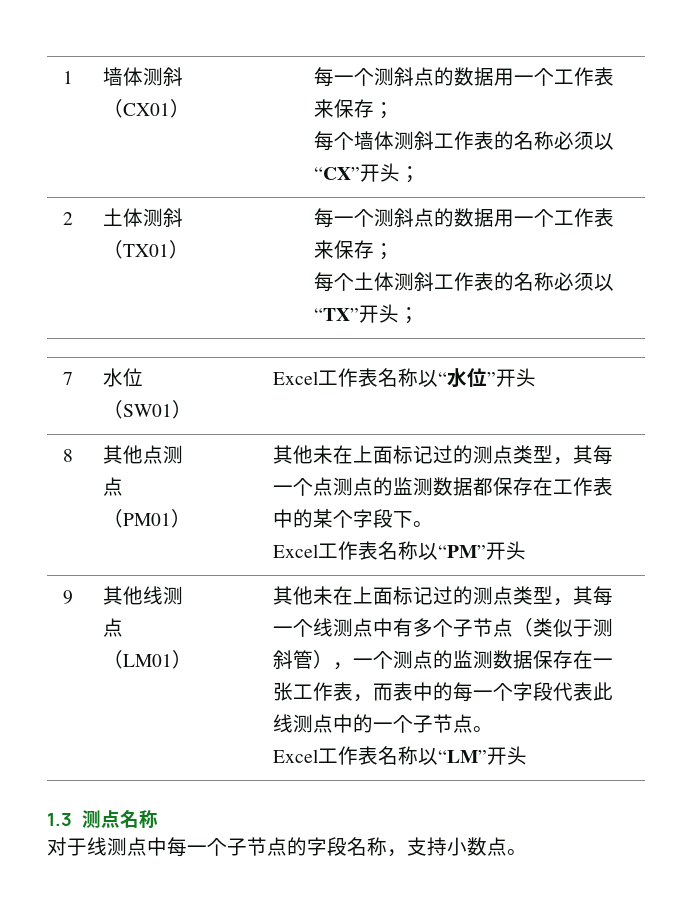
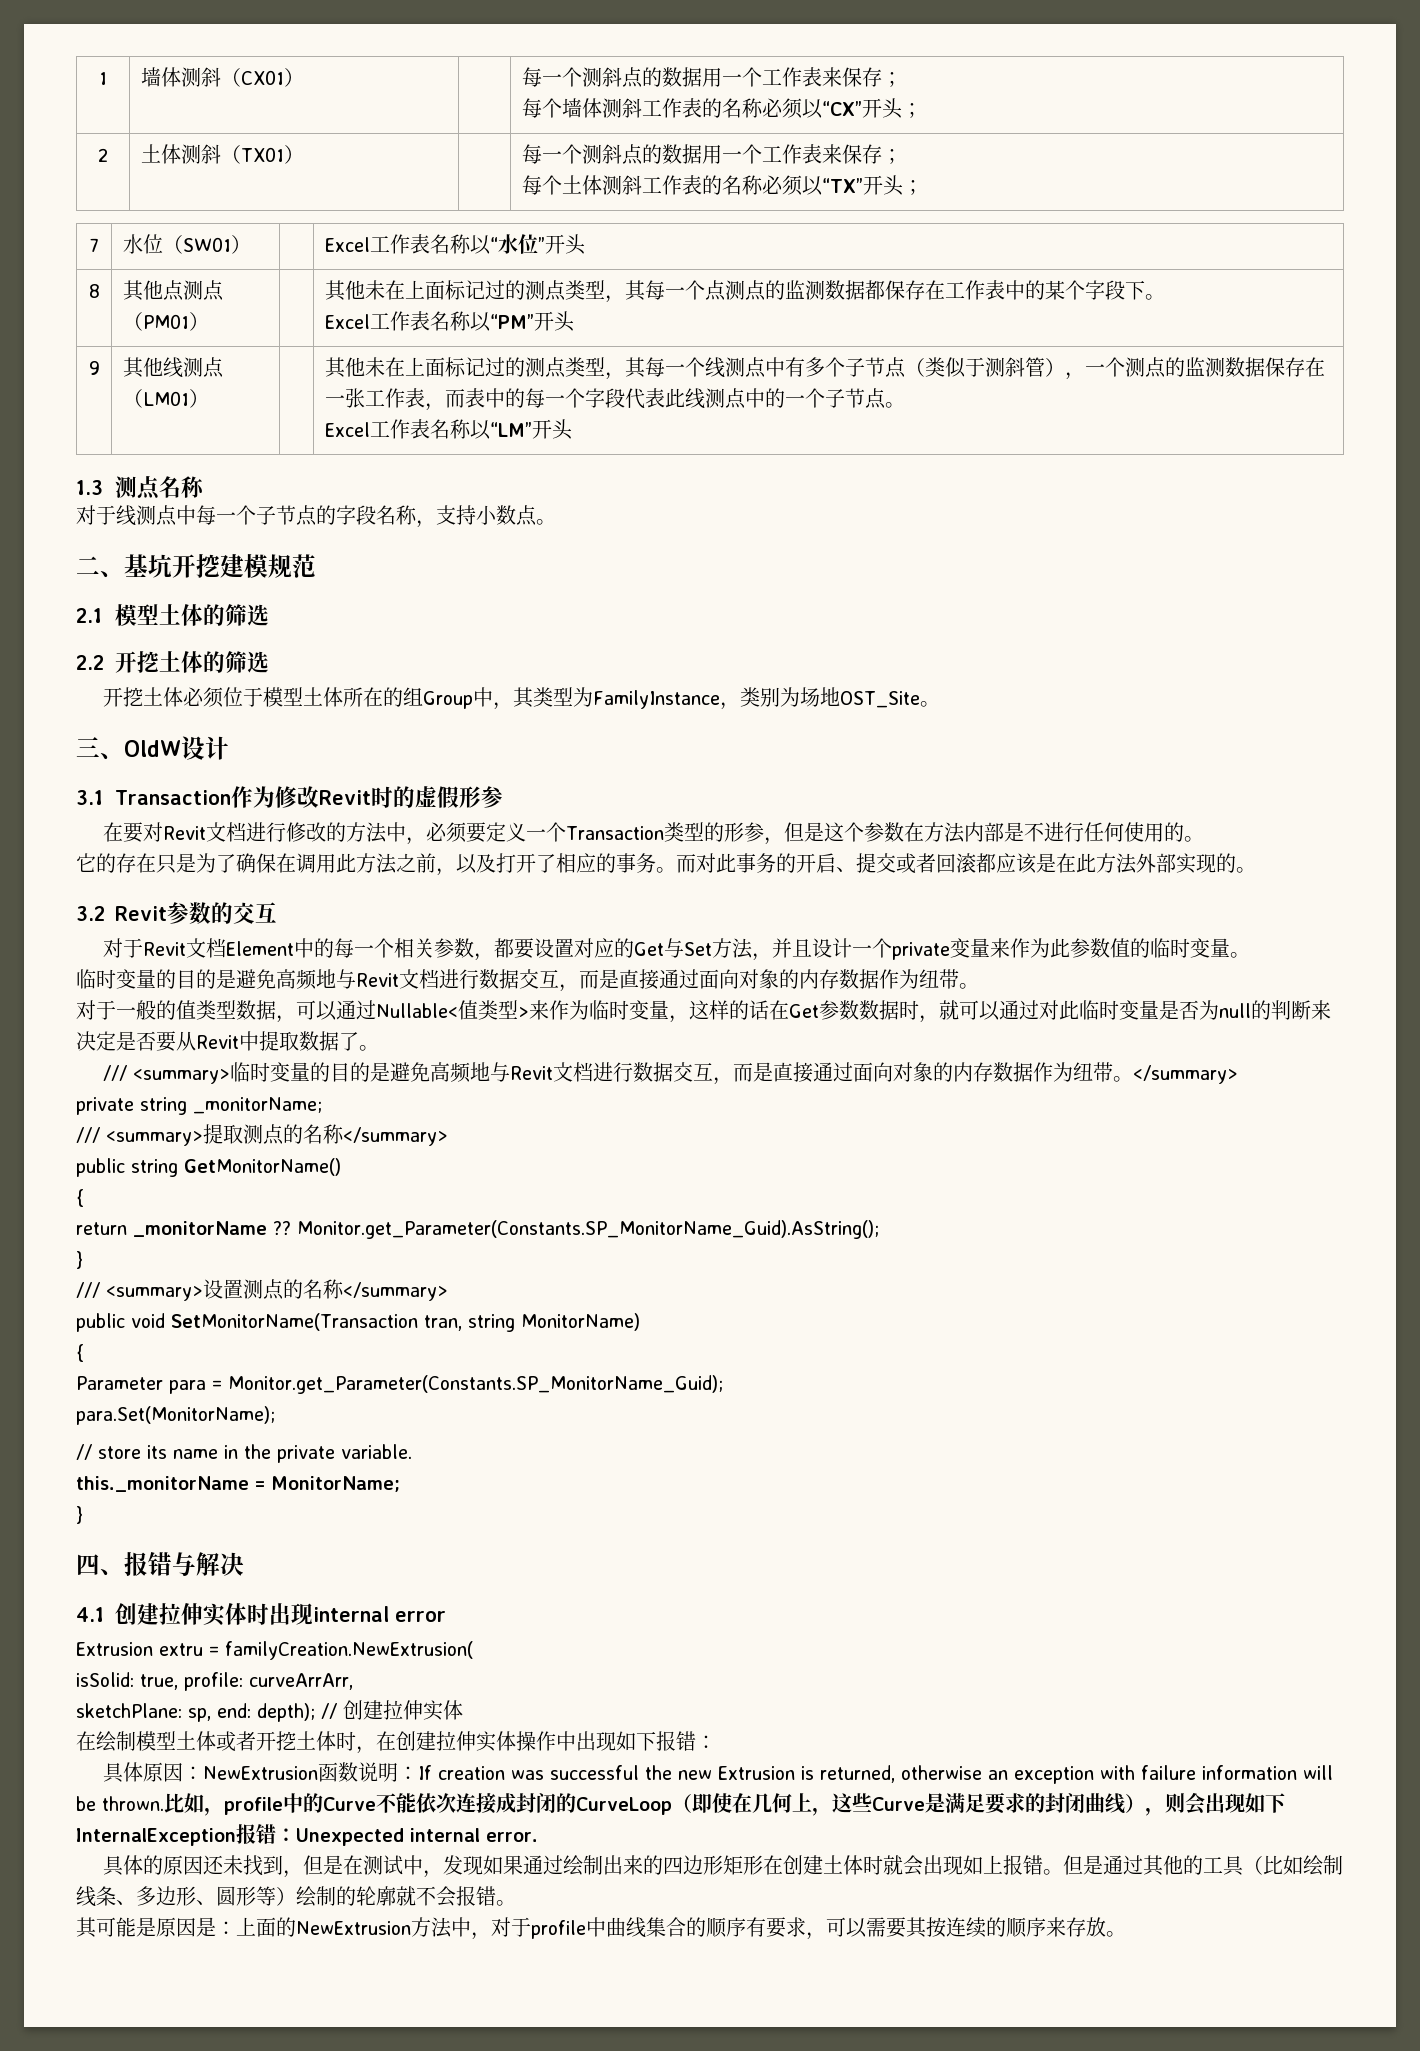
(527, 852) none -> [76,554,316,578] [76,604,269,626] [76,651,269,673] [103,687,941,710] [76,736,229,760] [76,786,503,808] [103,822,1205,845] [76,853,1256,876] [76,902,277,924] [103,938,1251,961] [76,969,979,992] [76,1000,1331,1023] [76,1031,379,1052] [103,1062,1239,1085] [76,1097,322,1115] [76,1124,448,1146] [76,1158,341,1177] [76,1189,84,1207] [76,1220,879,1239] [76,1251,83,1269] [76,1279,448,1301] [76,1313,640,1332] [76,1344,84,1362] [76,1375,723,1394] [76,1406,275,1425] [76,1444,412,1463] [76,1476,400,1492] [76,1506,83,1524] [76,1552,244,1576] [76,1602,446,1626] [76,1641,473,1660] [76,1672,353,1691] [76,1700,463,1722] [76,1731,716,1754] [103,1762,1334,1784] [76,1792,1286,1816] [76,1824,538,1846] [103,1855,1344,1878] [76,1886,516,1907] [76,1917,1126,1940] // 二、基坑开挖建模规范 // 2.1模型土体的筛选 // 2.2开挖土体的筛选 // 开挖土体必须位于模型土体所在的组Group中，其类型为FamilyInstance，类别为场地OST_Site。 // 三、OldW设计 // 3.1 Transaction作为修改Revit时的虚假形参 // 在要对Revit文档进行修改的方法中，必须要定义一个Transaction类型的形参，但是这个参数在方法内部是不进行任何使用的。 // 它的存在只是为了确保在调用此方法之前，以及打开了相应的事务。而对此事务的开启、提交或者回滚都应该是在此方法外部实现的。 // 3.2 Revit参数的交互 // 对于Revit文档Element中的每一个相关参数，都要设置对应的Get与Set方法，并且设计一个private变量来作为此参数值的临时变量。 // 临时变量的目的是避免高频地与Revit文档进行数据交互，而是直接通过面向对象的内存数据作为纽带。 // 对于一般的值类型数据，可以通过Nullable<值类型>来作为临时变量，这样的话在Get参数数据时，就可以通过对此临时变量是否为null的判断来决定是否要从Revit中提取数据了。 // /// <summary>临时变量的目的是避免高频地与Revit文档进行数据交互，而是直接通过面向对象的内存数据作为纽带。</summary> // private string _monitorName; // /// <summary>提取测点的名称</summary> // public string GetMonitorName() // { // return _monitorName ?? Monitor.get_Parameter(Constants.SP_MonitorName_Guid).AsString(); // } // /// <summary>设置测点的名称</summary> // public void SetMonitorName(Transaction tran, string MonitorName) // { // Parameter para = Monitor.get_Parameter(Constants.SP_MonitorName_Guid); // para.Set(MonitorName); // // store its name in the private variable. // this._monitorName = MonitorName; // } // 四、报错与解决 // 4.1创建拉伸实体时出现internal error // Extrusion extru = familyCreation.NewExtrusion( // isSolid: true, profile: curveArrArr, // sketchPlane: sp, end: depth); // 创建拉伸实体 // 在绘制模型土体或者开挖土体时，在创建拉伸实体操作中出现如下报错： // 具体原因：NewExtrusion函数说明：If creation was successful the new Extrusion is returned, otherwise an exception with failure information will be thrown.比如，profile中的Curve不能依次连接成封闭的CurveLoop（即使在几何上，这些Curve是满足要求的封闭曲线），则会出现如下InternalException报错：Unexpected internal error. // 具体的原因还未找到，但是在测试中，发现如果通过绘制出来的四边形矩形在创建土体时就会出现如上报错。但是通过其他的工具（比如绘制线条、多边形、圆形等）绘制的轮廓就不会报错。 // 其可能是原因是：上面的NewExtrusion方法中，对于profile中曲线集合的顺序有要求，可以需要其按连续的顺序来存放。

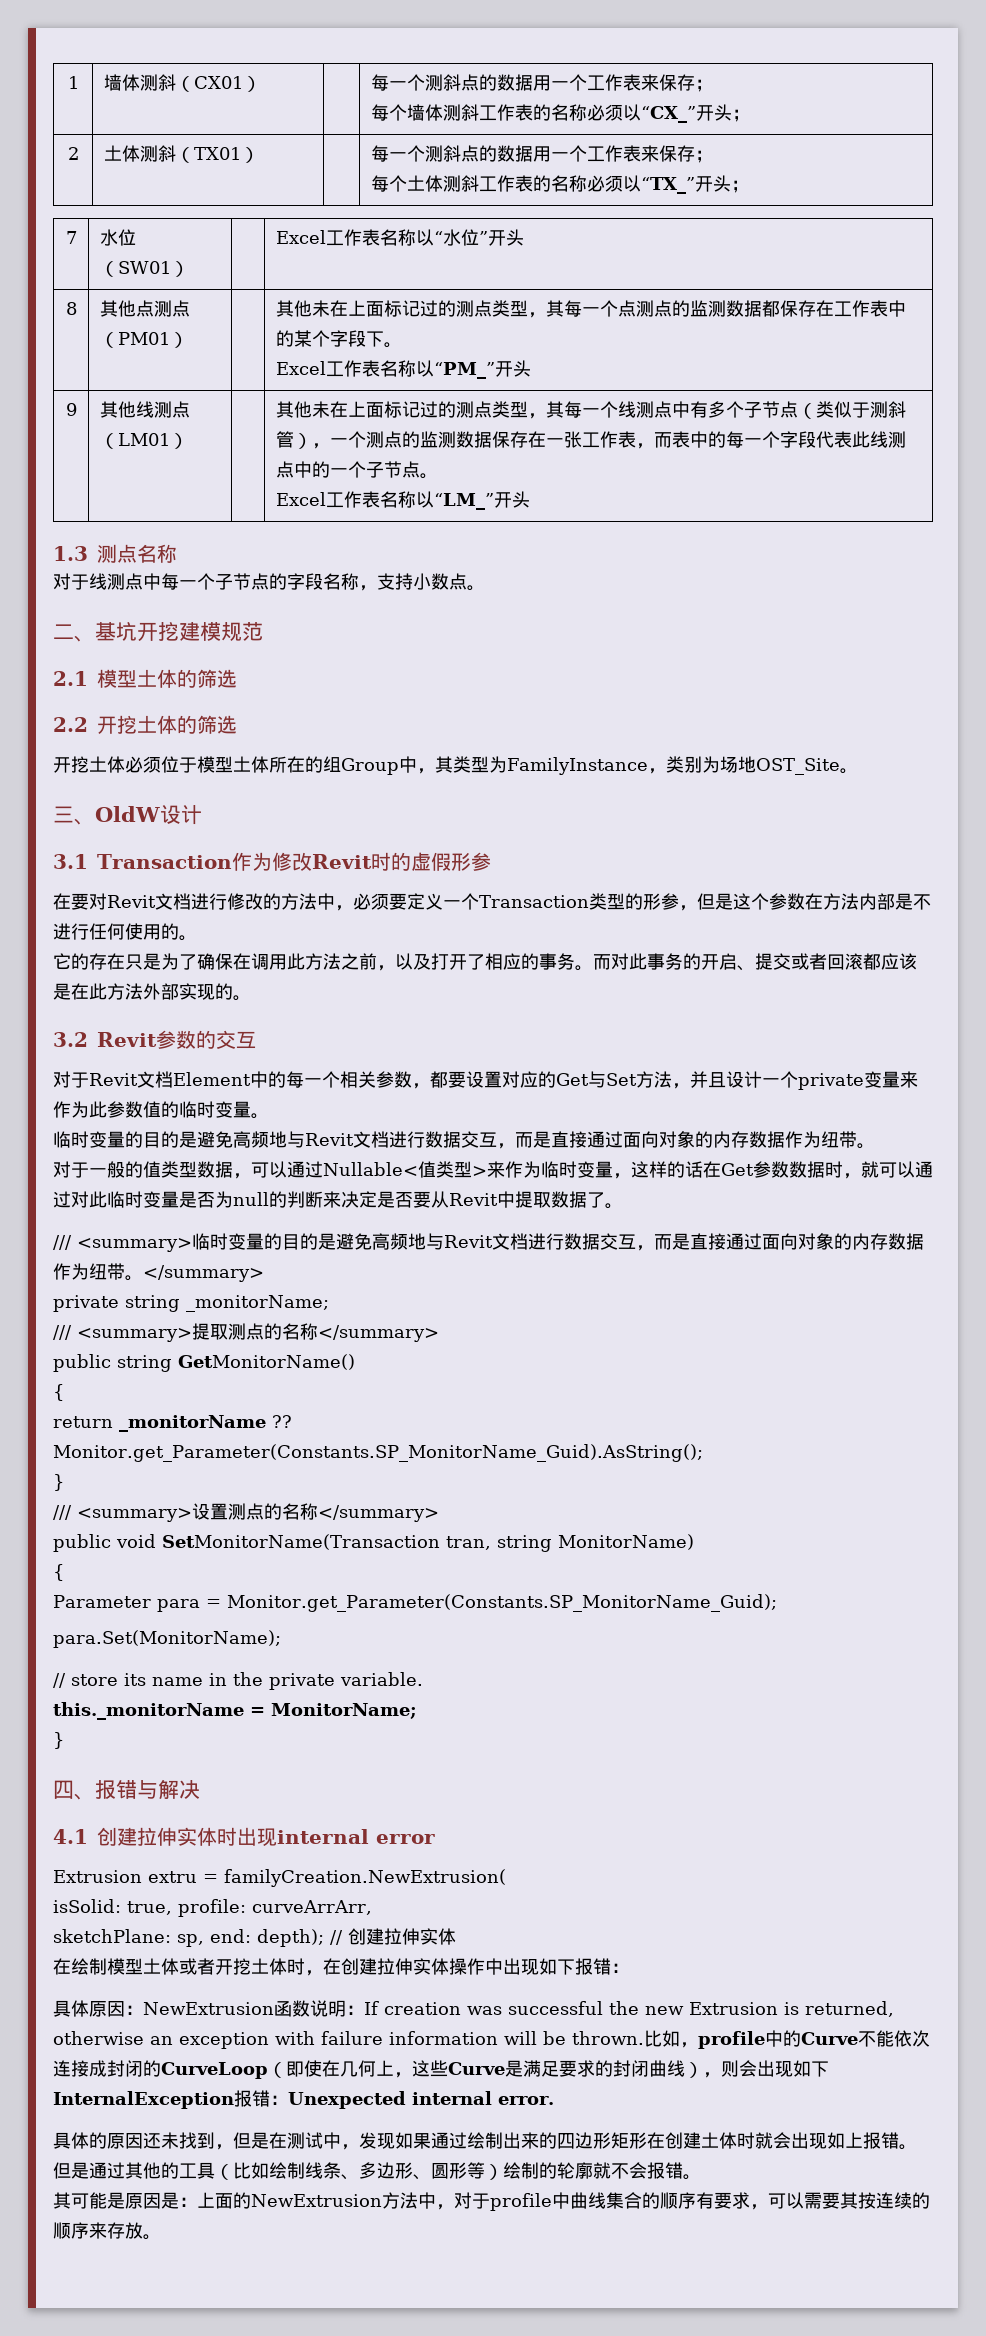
[821,101,862,116] “CX” -> [640,106,696,123] “CX_”
[821,178,863,193] “TX” -> [640,177,695,194] “TX_”
[489,314,534,329] “PM” -> [433,362,495,379] “PM_”
[489,422,532,437] “LM” -> [433,493,494,510] “LM_”

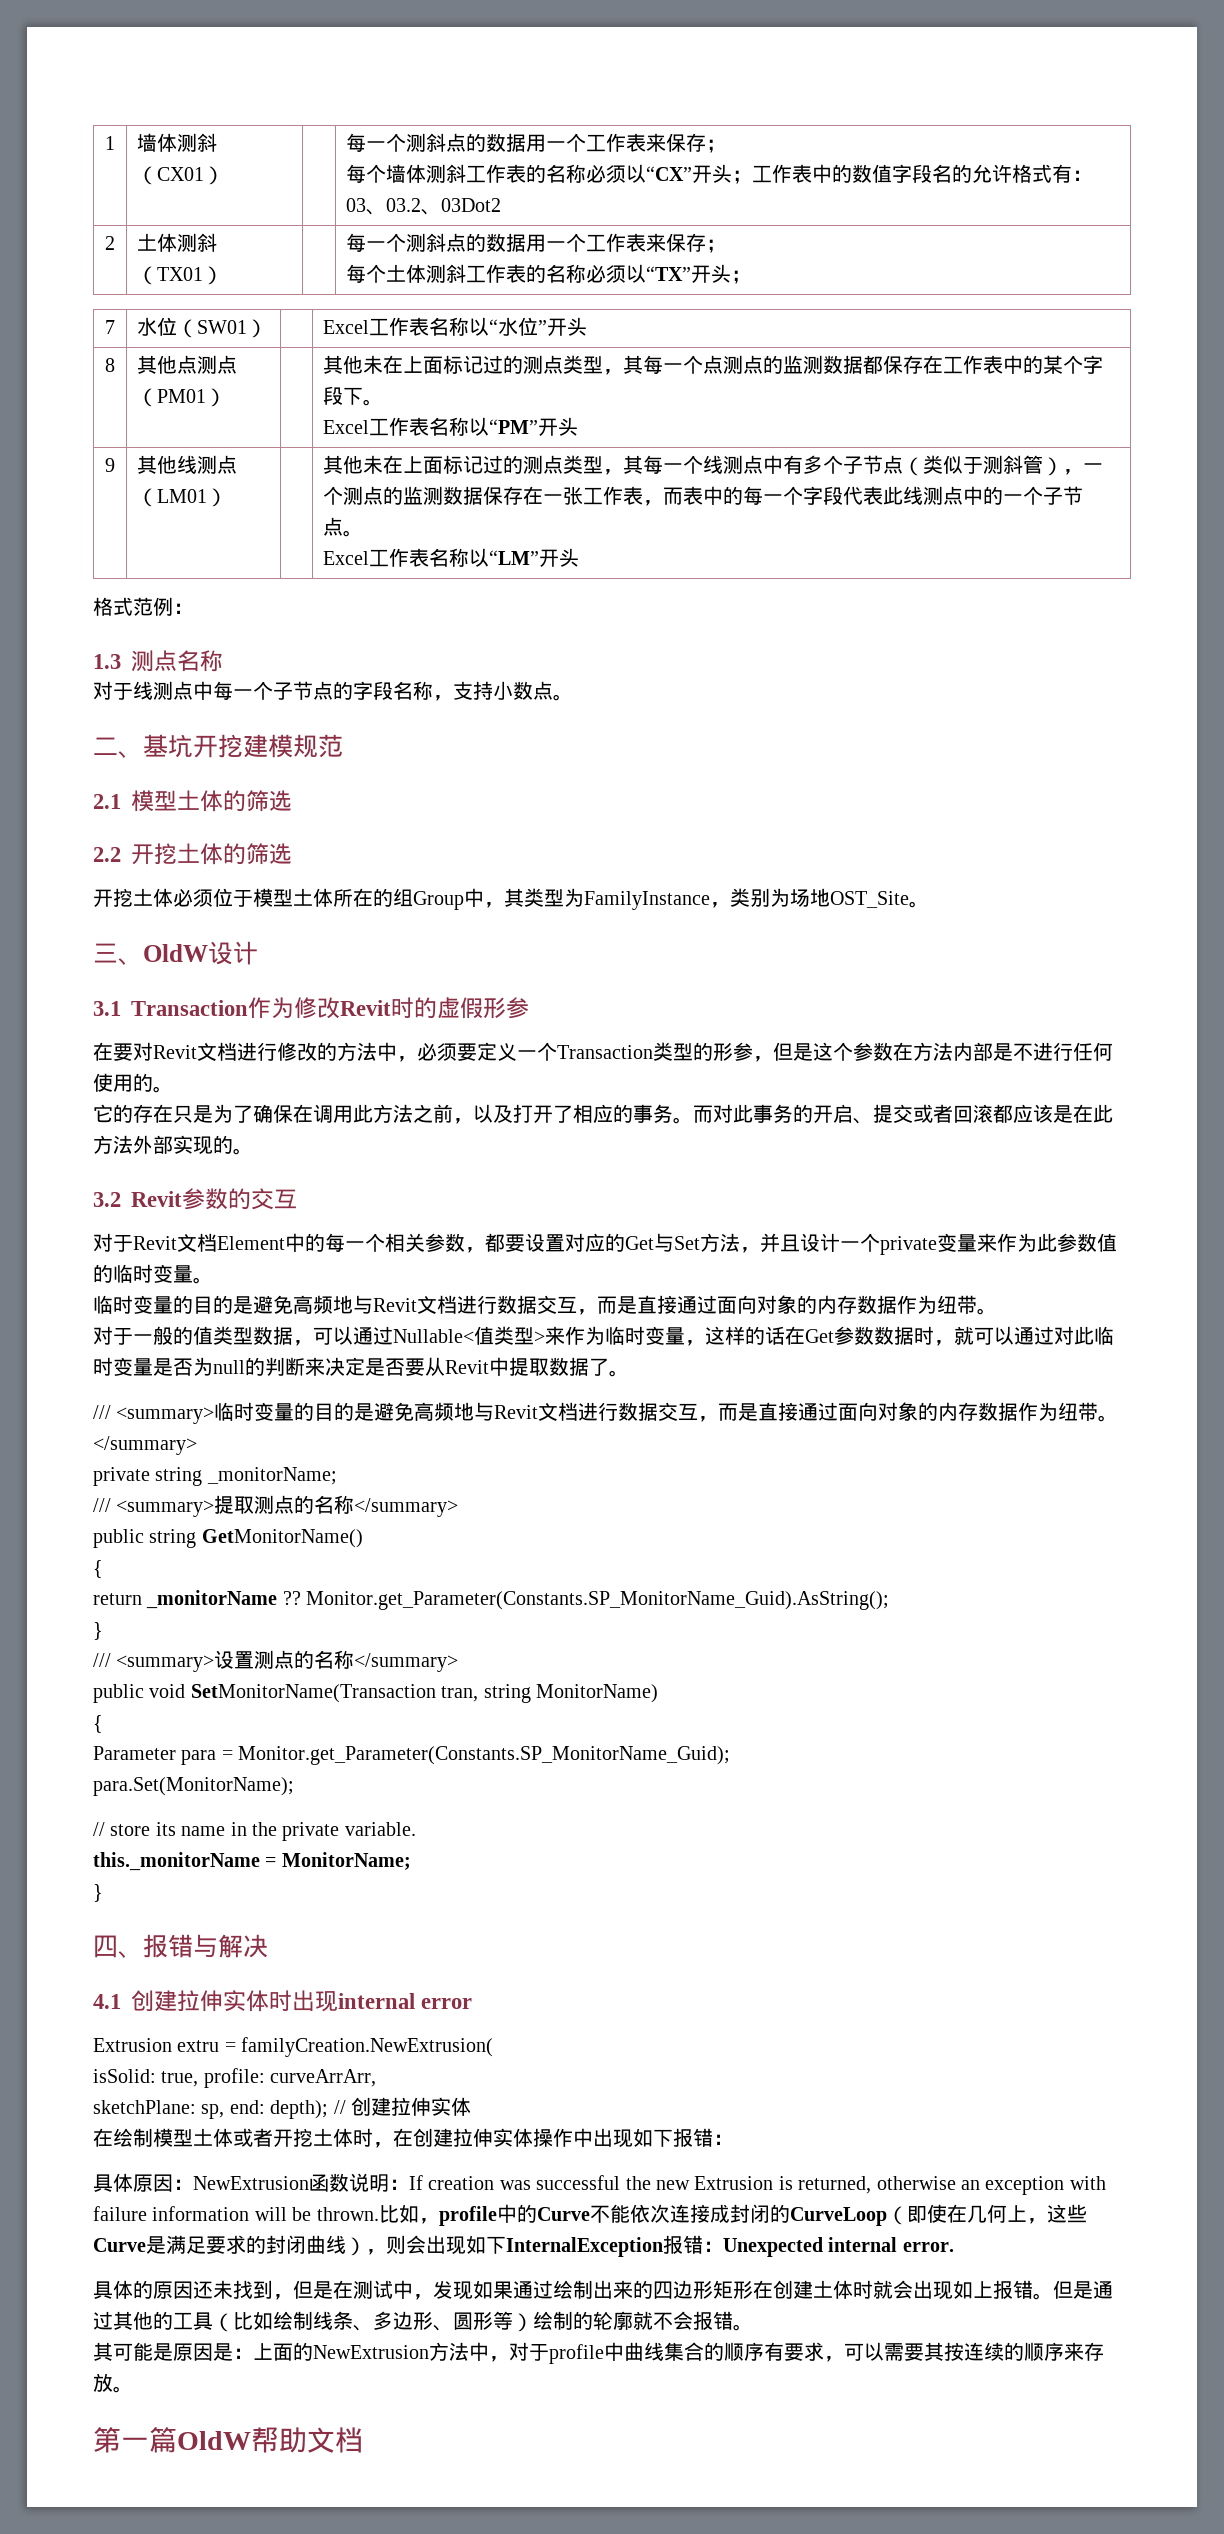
[640,104,750,123] “CX_”开头； -> [646,164,1093,184] [346,198,502,215] “CX”开头；工作表中的数值字段名的允许格式有：03、03.2、03Dot2
[640,177,695,194] “TX_” -> [646,266,692,281] “TX”
[433,362,495,379] “PM_” -> [489,419,539,434] “PM”
[433,491,530,510] “LM_”开头 -> [489,548,580,567] [93,597,193,616] “LM”开头 // 格式范例：
(161, 2237) none -> [93,2427,363,2453] // 第一篇OldW帮助文档

